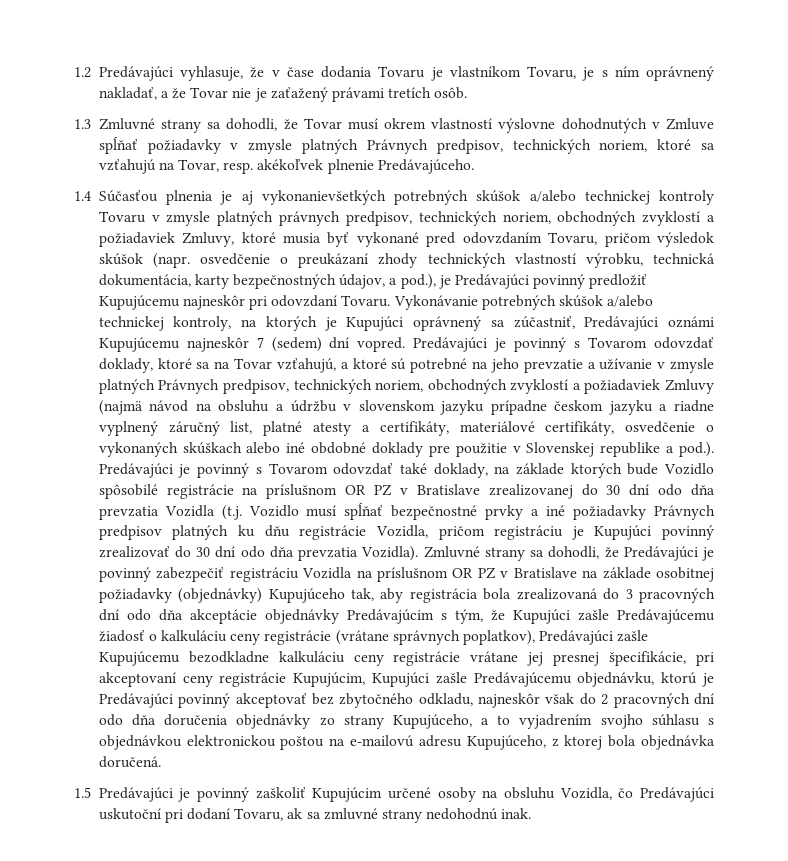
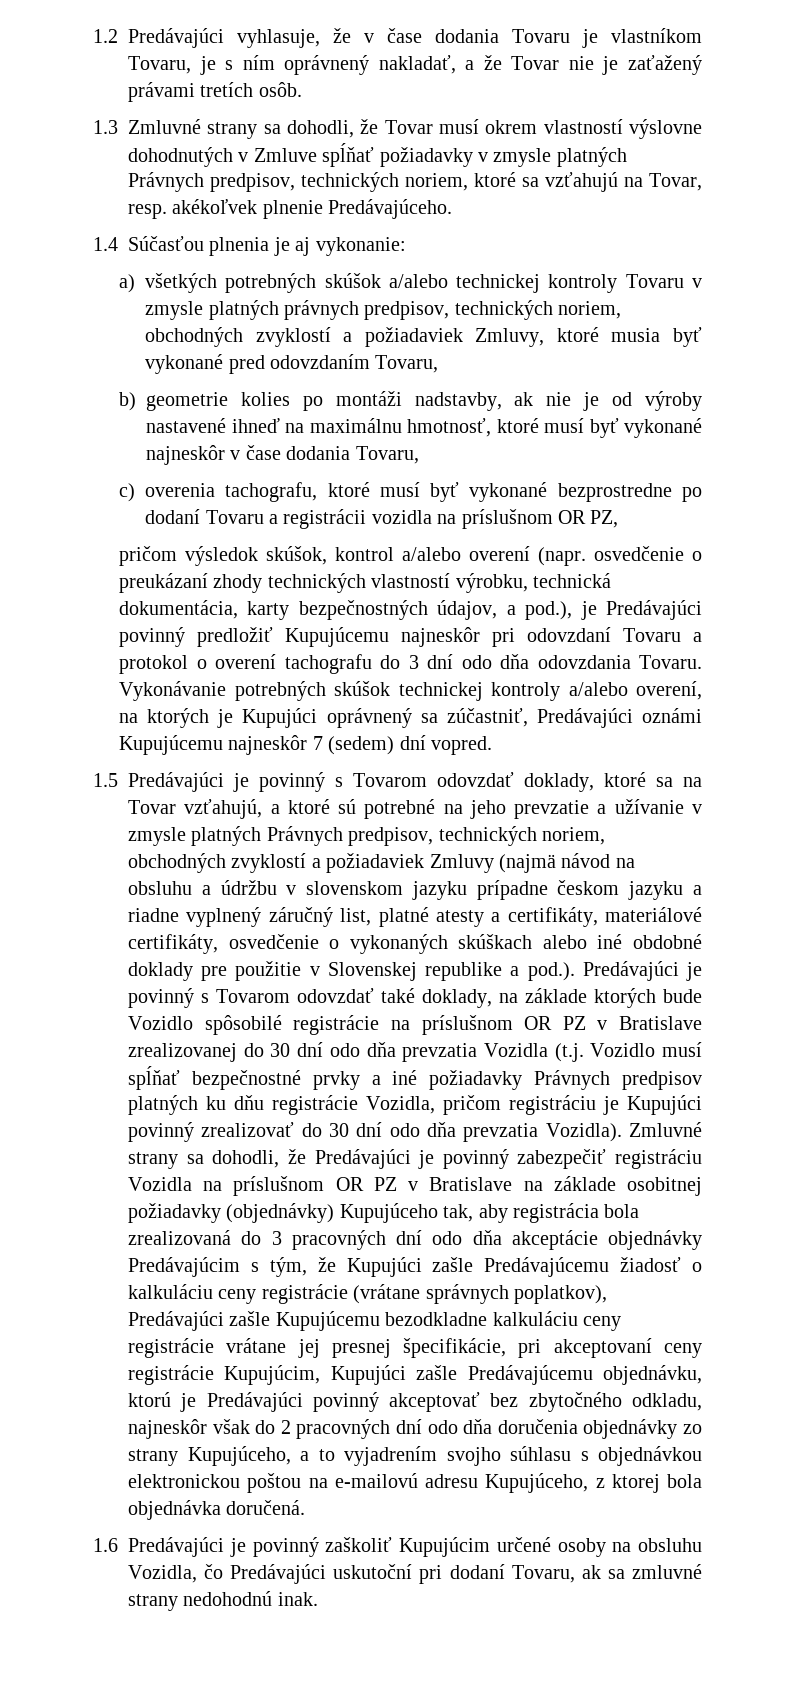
[261,190,386,205] vykonanievšetkých -> [315,237,406,256] [119,273,218,293] vykonanie: // a) všetkých
[604,232,714,247] [98,253,143,265] pričom výsledok skúšok -> [119,391,702,411] [146,418,702,438] [146,445,419,465] [119,482,703,502] [145,509,619,529] [119,546,531,566] // b) geometrie kolies po montáži nadstavby, ak nie je od výroby nastavené ihneď na maximálnu hmotnosť, ktoré musí byť vykonané najneskôr v čase dodania Tovaru, // c) overenia tachografu, ktoré musí byť vykonané bezprostredne po dodaní Tovaru a registrácii vozidla na príslušnom OR PZ, // pričom výsledok skúšok, kontrol a/alebo overení
[341,295,654,310] [98,316,232,331] Tovaru. Vykonávanie potrebných skúšok a/alebo technickej kontroly, -> [623,628,702,642] [119,654,702,674] [119,681,702,701] Tovaru a protokol o overení tachografu do 3 dní odo dňa odovzdania Tovaru. Vykonávanie potrebných skúšok technickej kontroly a/alebo overení,
(406, 344) none -> [93,773,118,787] // 1.5
[74,787,91,798] 1.5 -> [93,1538,118,1552] 1.6

